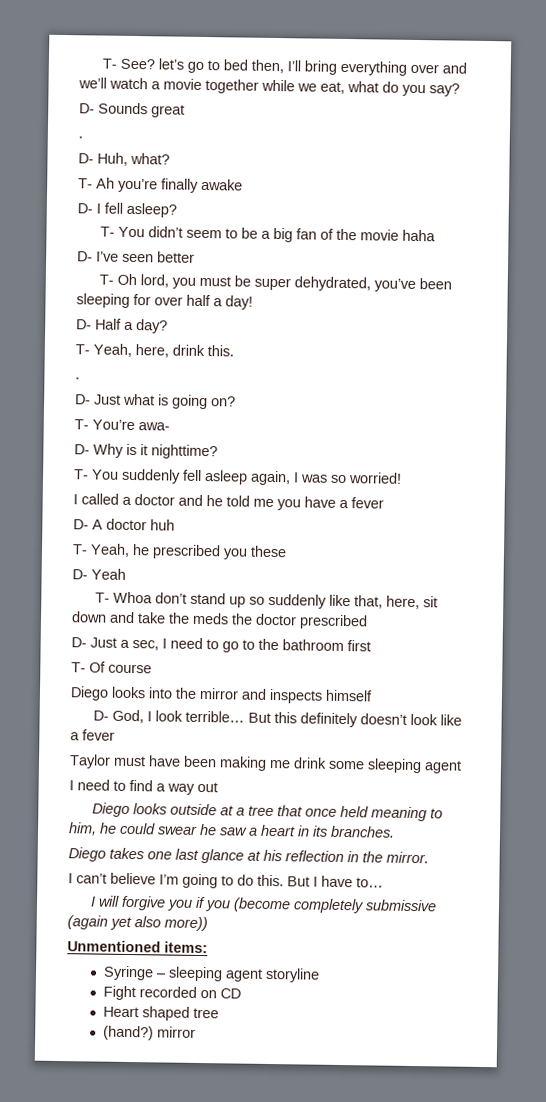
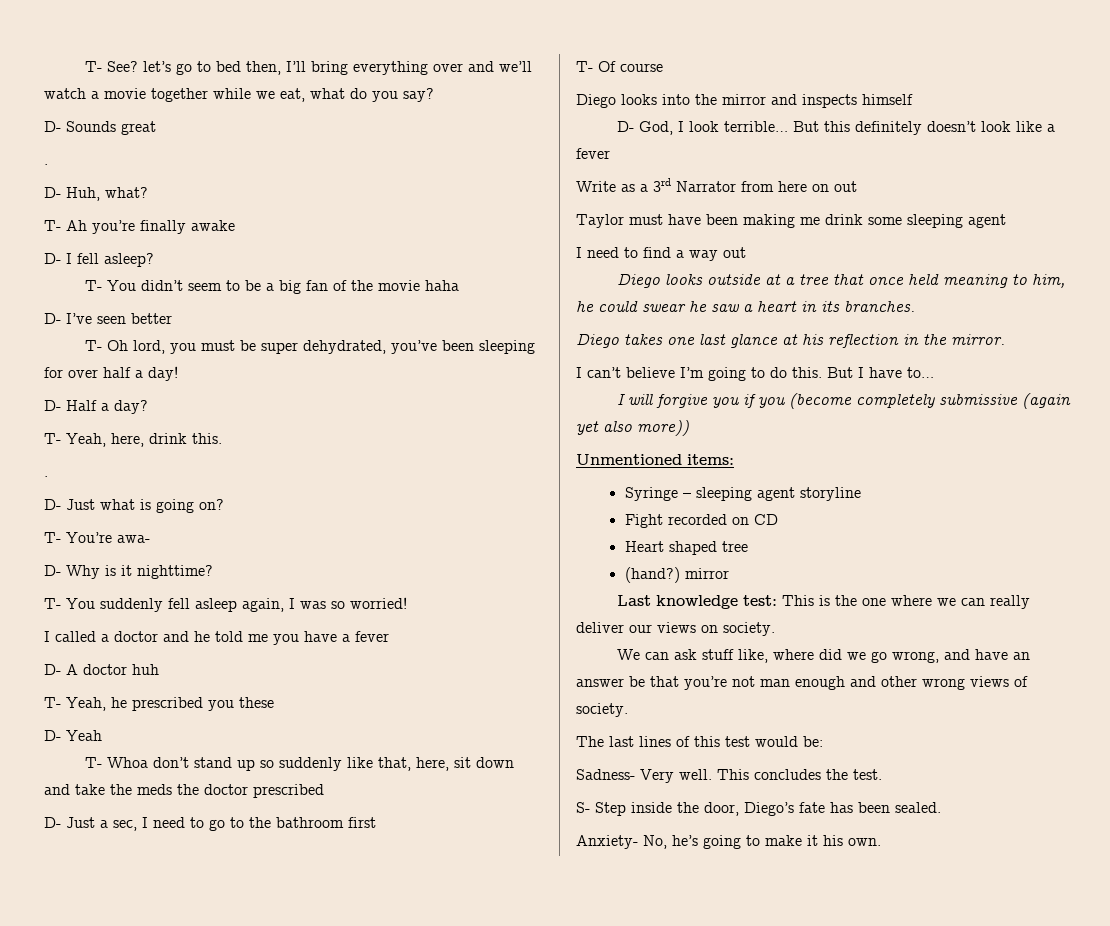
(115, 735) none -> [576,178,857,192] // Write as a 3rd Narrator from here on out
(196, 1032) none -> [616,595,1030,609] [576,622,775,636] [616,649,1030,663] [576,676,1028,690] [576,703,628,717] [576,736,823,747] [576,769,882,783] [576,802,941,816] [576,835,881,849] // Last knowledge test: This is the one where we can really deliver our views on society. // We can ask stuff like, where did we go wrong, and have an answer be that you’re not man enough and other wrong views of society. // The last lines of this test would be: // Sadness- Very well. This concludes the test. // S- Step inside the door, Diego’s fate has been sealed. // Anxiety- No, he’s going to make it his own.

